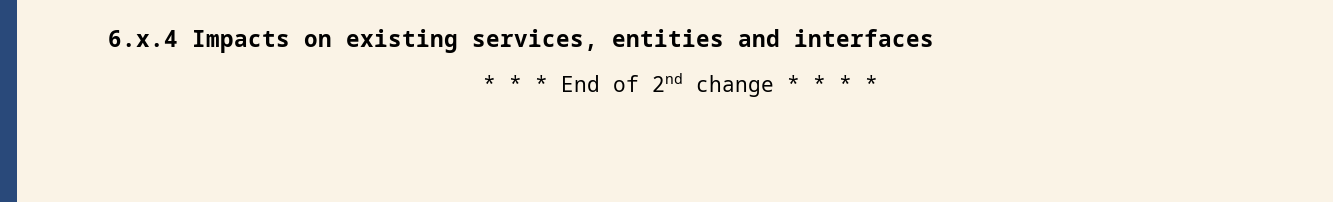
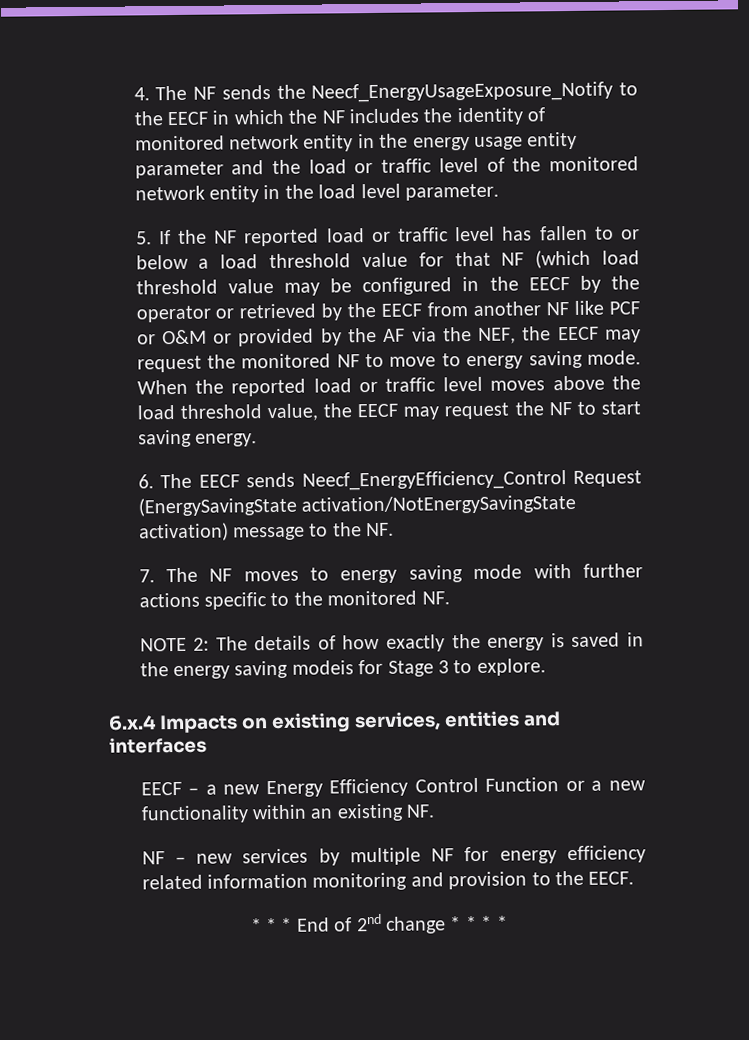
(108, 38) none -> [133,81,638,103] [133,107,546,126] [134,131,578,152] [134,156,639,179] [134,183,499,203] [135,225,641,247] [135,249,640,270] [135,275,640,296] [135,300,641,323] [136,326,641,347] [136,350,641,373] [136,375,641,397] [136,401,641,422] [137,429,257,448] [137,470,642,491] [137,494,576,517] [138,522,395,542] [138,563,643,584] [138,590,450,610] [139,632,644,652] [139,658,546,680] 4. The NF sends the Neecf_EnergyUsageExposure_Notify to the EECF in which the NF includes the identity of monitored network entity in the energy usage entity parameter and the load or traffic level of the monitored network entity in the load level parameter. // 5. If the NF reported load or traffic level has fallen to or below a load threshold value for that NF (which load threshold value may be configured in the EECF by the operator or retrieved by the EECF from another NF like PCF or O&M or provided by the AF via the NEF, the EECF may request the monitored NF to move to energy saving mode. When the reported load or traffic level moves above the load threshold value, the EECF may request the NF to start saving energy. // 6. The EECF sends Neecf_EnergyEfficiency_Control Request (EnergySavingState activation/NotEnergySavingState activation) message to the NF. // 7. The NF moves to energy saving mode with further actions specific to the monitored NF. // NOTE 2: The details of how exactly the energy is saved in the energy saving modeis for Stage 3 to explore. //
(934, 38) none -> [140,777,646,798] [140,803,436,824] [141,845,646,866] [141,870,635,891] // EECF – a new Energy Efficiency Control Function or a new functionality within an existing NF. // NF – new services by multiple NF for energy efficiency related information monitoring and provision to the EECF.

